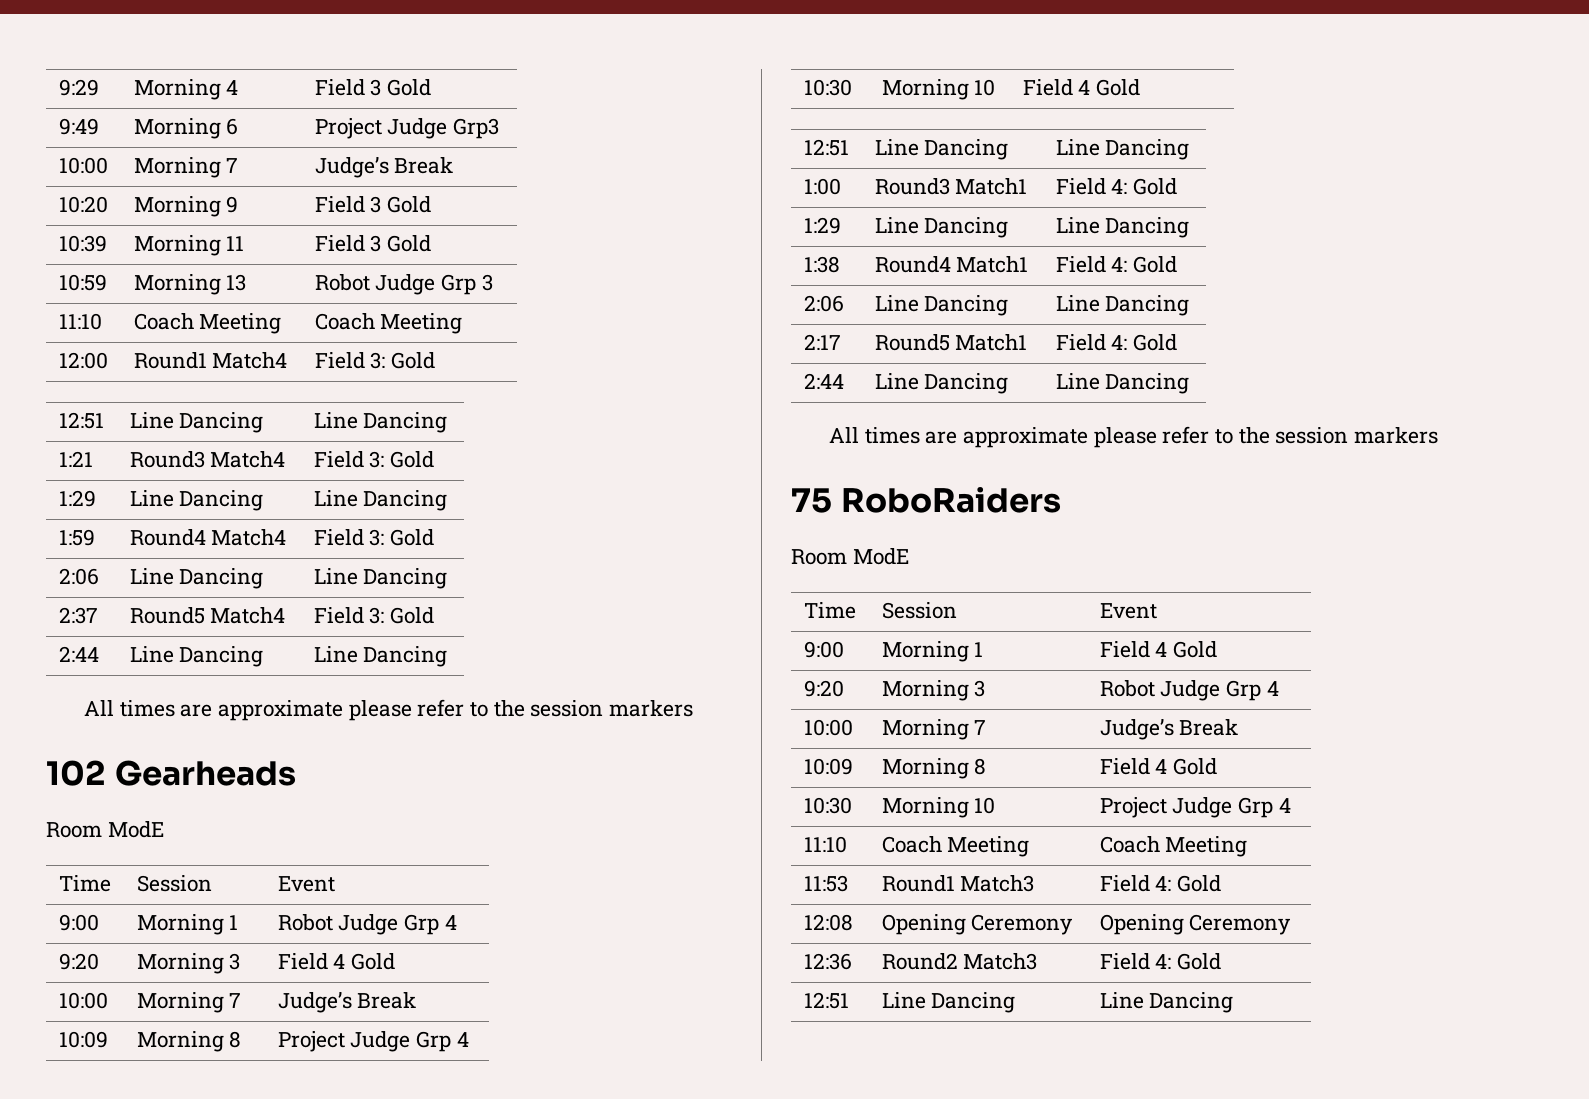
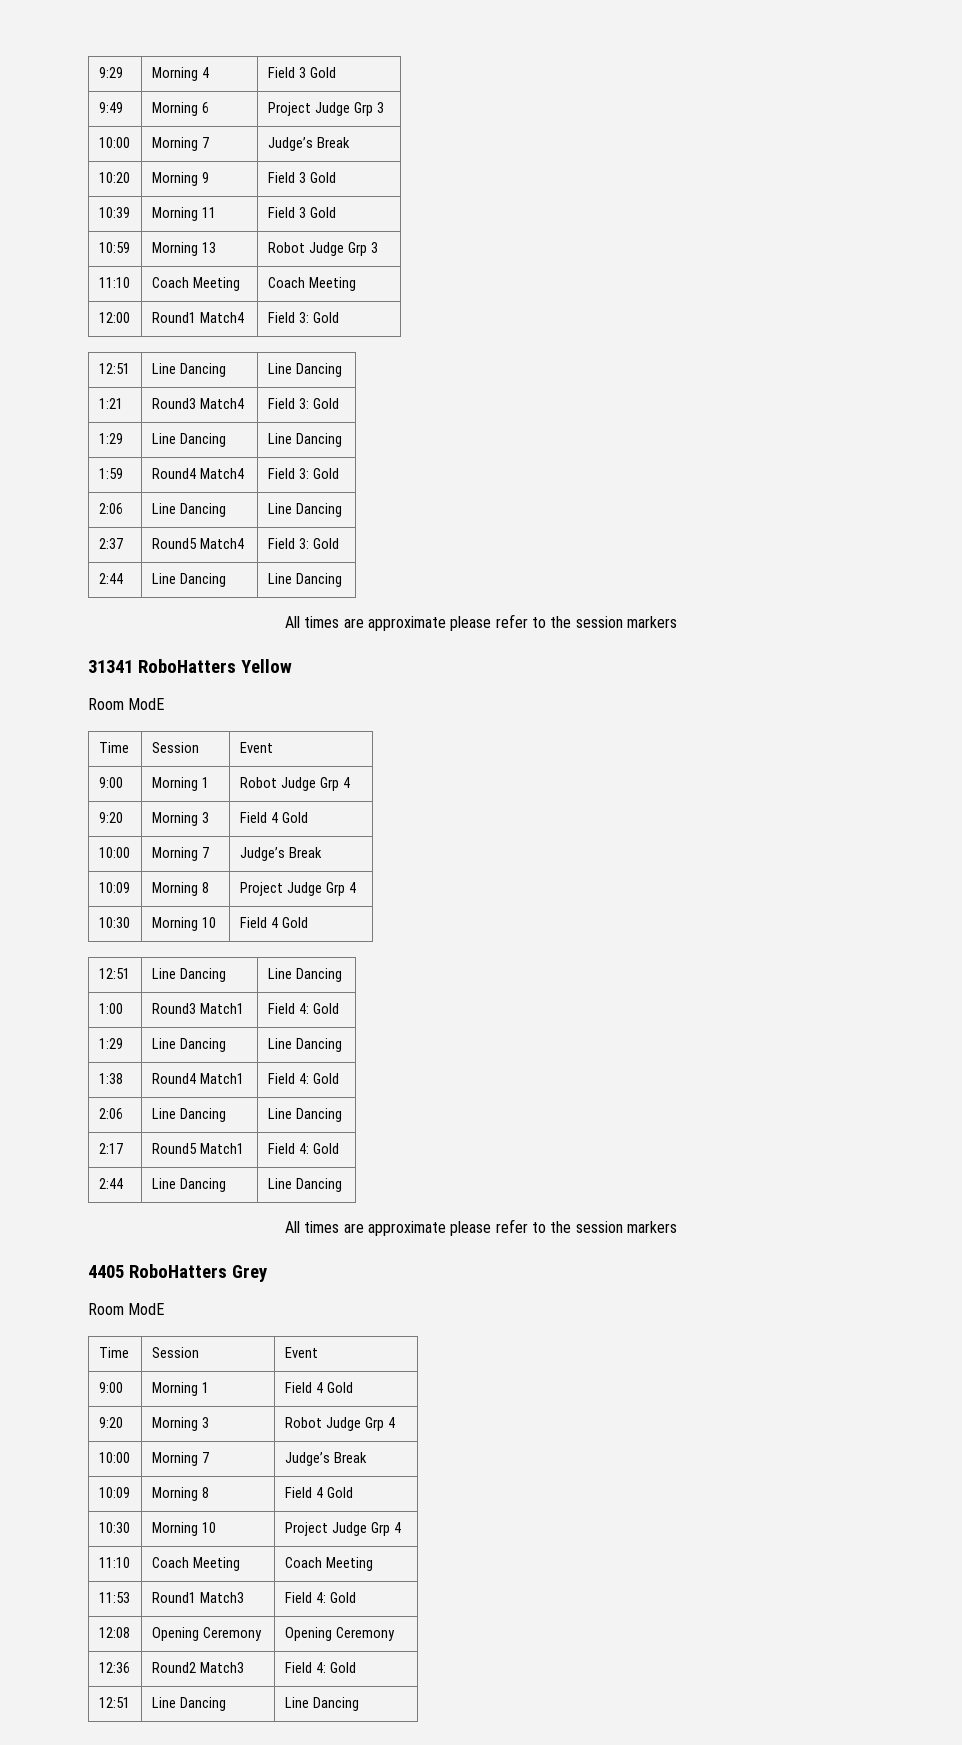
[452,118,499,139] Grp3 -> [353,102,384,116] Grp 3
[46,760,296,786] 102 Gearheads -> [88,659,292,673] 31341 RoboHatters Yellow
[791,487,1061,513] 75 RoboRaiders -> [88,1264,267,1282] 4405 RoboHatters Grey

